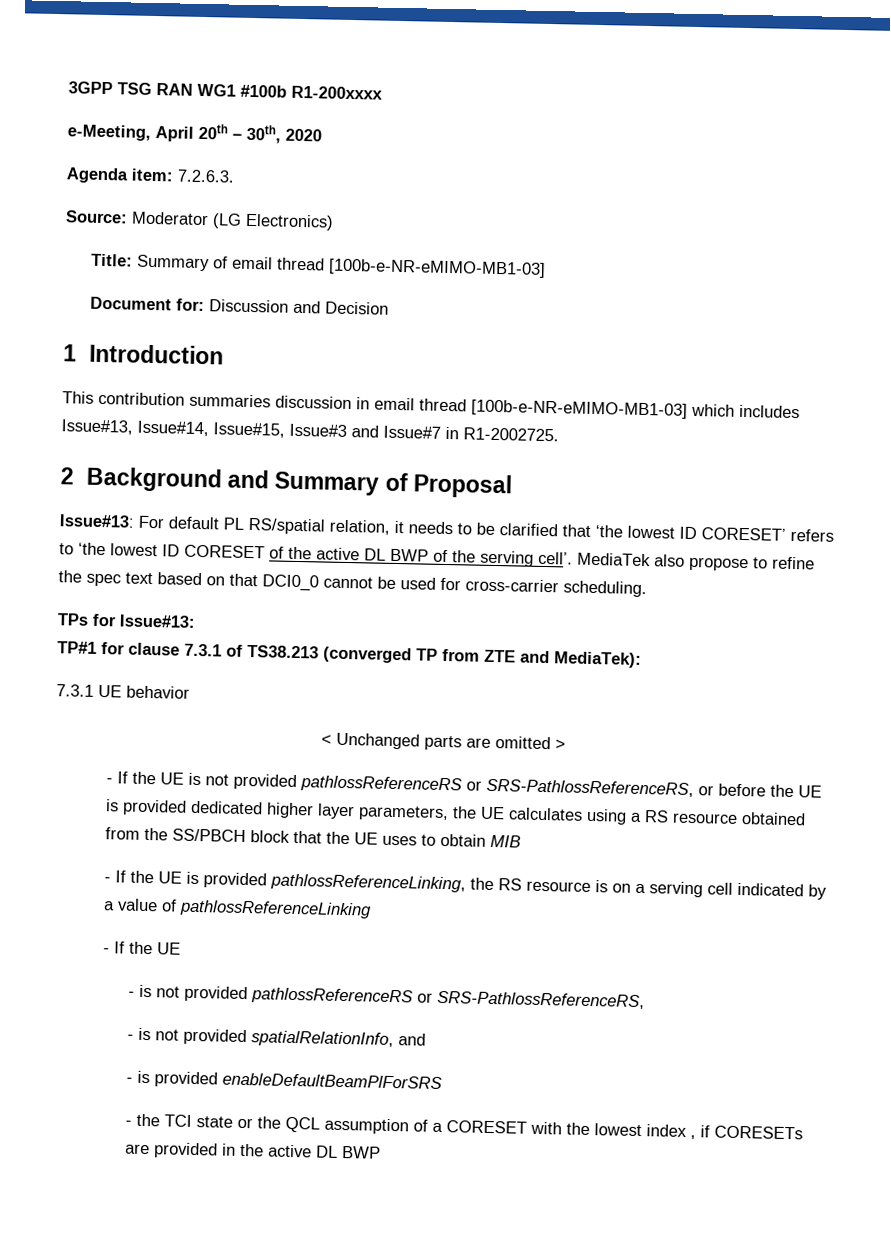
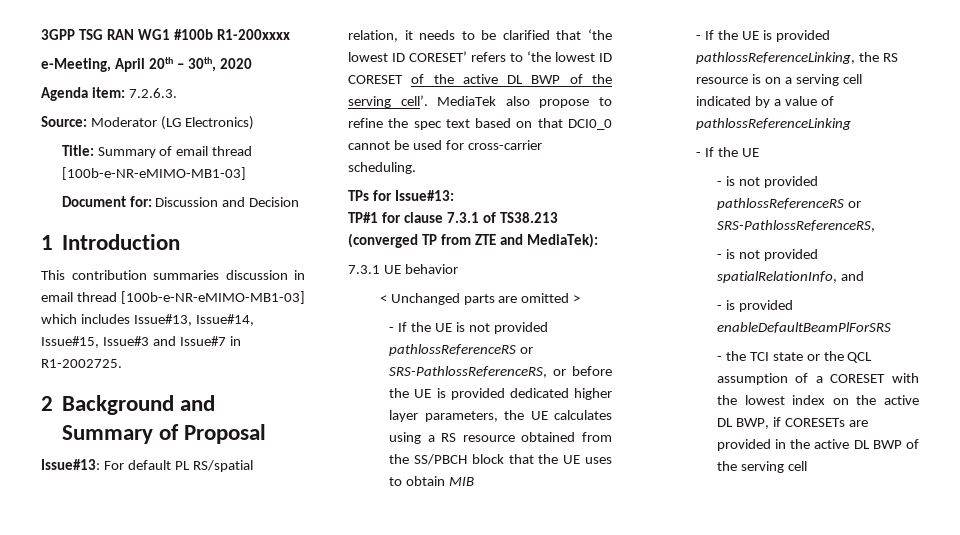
[690,1135,697,1140] , -> [832,395,919,405] [716,418,769,429] on the active DL BWP,
(382, 1152) none -> [906,439,919,449] [716,461,807,473] of the serving cell

